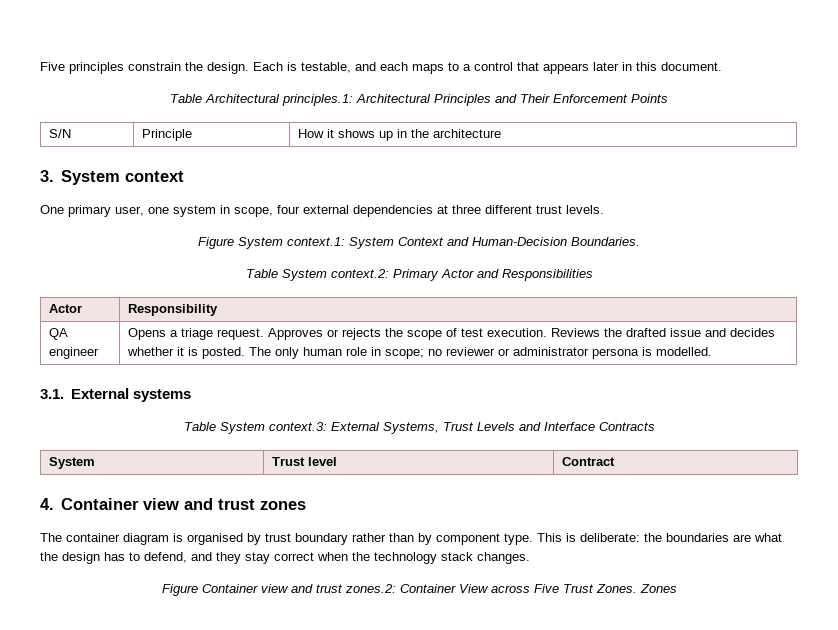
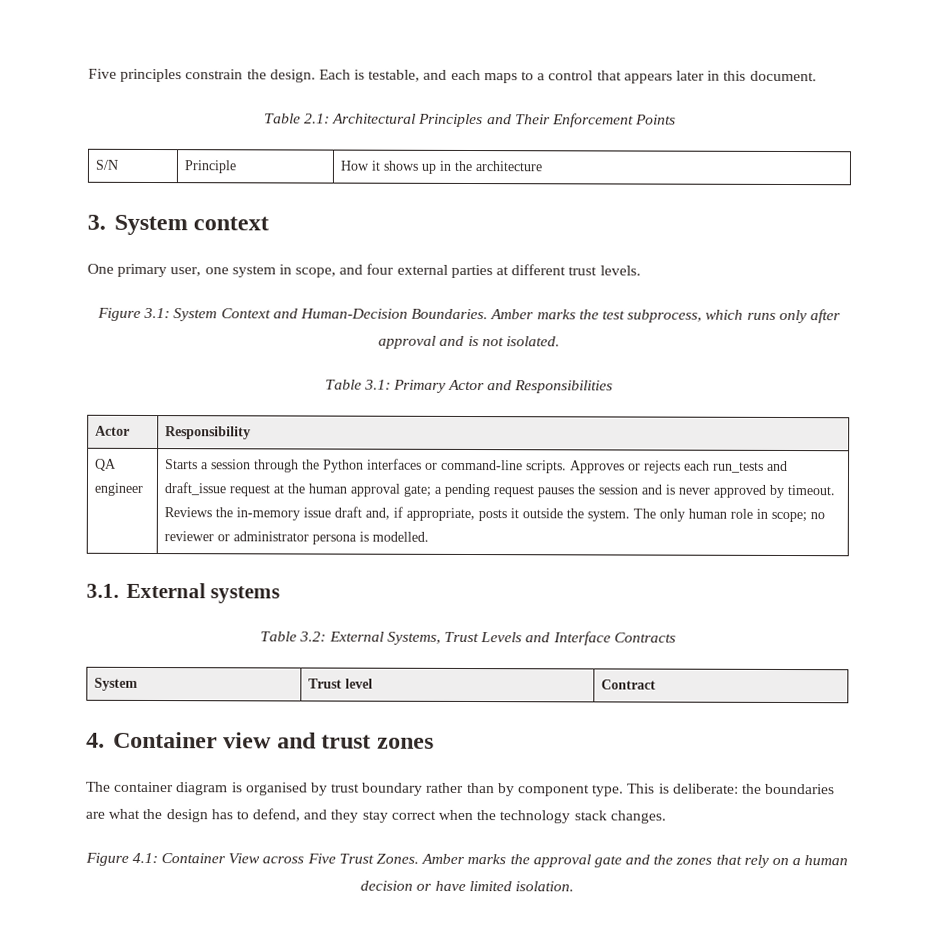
[205,94,353,106] Architectural principles.1: -> [304,113,331,124] 2.1:
(273, 212) none -> [339,264,364,275] and
[353,205,481,217] dependencies at three -> [450,264,510,279] parties at
[238,237,345,249] System context.1: -> [143,307,171,319] 3.1:
[245,269,389,281] // Table System context.2: -> [490,309,841,324] [378,335,560,349] [324,379,391,390] Amber marks the test subprocess, which runs only after approval and is not isolated. // Table 3.1:
[128,328,776,340] [127,347,246,359] Opens a triage request. Approves or rejects the scope of test execution. Reviews the drafted issue and decides whether it is posted. -> [164,458,788,474] [163,482,835,498] [163,506,630,522] Starts a session through the Python interfaces or command-line scripts. Approves or rejects each run_tests and draft_issue request at the human approval gate; a pending request pauses the session and is never approved by timeout. Reviews the in-memory issue draft and, if appropriate, posts it outside the system.
[219,422,327,434] System context.3: -> [299,631,327,642] 3.2:
[201,584,396,593] Container view and trust zones.2: -> [131,852,158,864] 4.1:
[639,584,677,593] Zones -> [421,853,849,868] [360,880,574,892] Amber marks the approval gate and the zones that rely on a human decision or have limited isolation.

